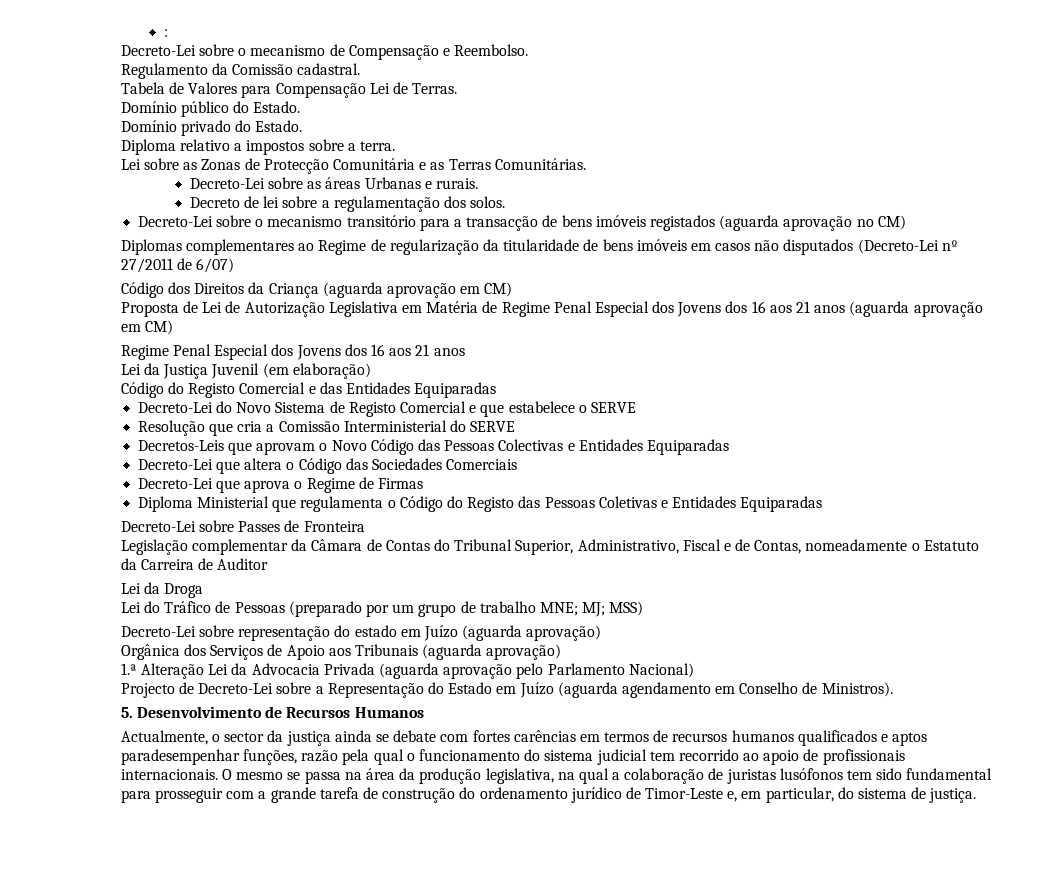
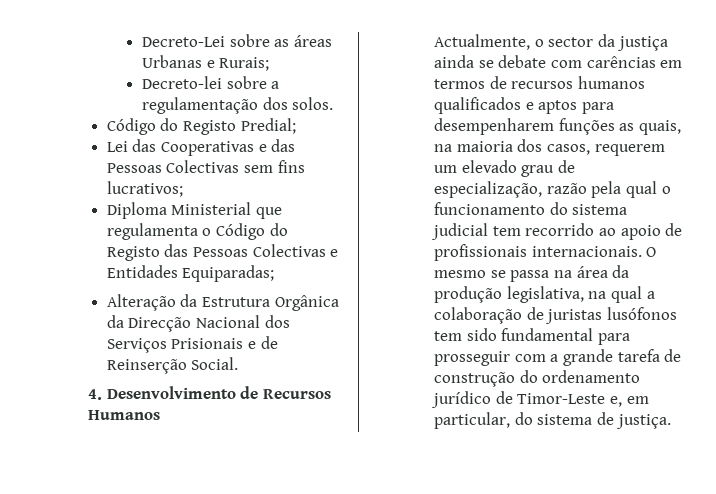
[163,29,168,37] [120,44,529,60] [120,63,361,79] [120,82,458,98] [120,101,301,117] [120,120,303,136] [120,139,395,155] [120,158,586,174] : // Decreto-Lei sobre o mecanismo de Compensação e Reembolso. // Regulamento da Comissão cadastral. // Tabela de Valores para Compensação Lei de Terras. // Domínio público do Estado. // Domínio privado do Estado. // Diploma relativo a impostos sobre a terra. // Lei sobre as Zonas de Protecção Comunitária e as Terras Comunitárias. // -> (142, 41) none
[435,178,478,189] [189,196,280,208] rurais. // Decreto de lei -> [219,57,270,71] [142,76,223,89] Rurais; // Decreto-lei
[137,215,906,231] [120,239,958,255] [120,258,235,273] [120,282,513,298] [120,301,983,317] [120,320,174,335] [120,344,465,360] [120,363,371,379] [120,382,497,398] [137,401,636,417] [137,420,516,436] [137,439,729,455] [137,458,518,474] [137,477,424,493] Decreto-Lei sobre o mecanismo transitório para a transacção de bens imóveis registados (aguarda aprovação no CM) // Diplomas complementares ao Regime de regularização da titularidade de bens imóveis em casos não disputados (Decreto-Lei nº 27/2011 de 6/07) // Código dos Direitos da Criança (aguarda aprovação em CM) // Proposta de Lei de Autorização Legislativa em Matéria de Regime Penal Especial dos Jovens dos 16 aos 21 anos (aguarda aprovação em CM) // Regime Penal Especial dos Jovens dos 16 aos 21 anos // Lei da Justiça Juvenil (em elaboração) // Código do Registo Comercial e das Entidades Equiparadas // Decreto-Lei do Novo Sistema de Registo Comercial e que estabelece o SERVE // Resolução que cria a Comissão Interministerial do SERVE // Decretos-Leis que aprovam o Novo Código das Pessoas Colectivas e Entidades Equiparadas // Decreto-Lei que altera o Código das Sociedades Comerciais // Decreto-Lei que aprova o Regime de Firmas -> [106,118,296,135] [106,139,296,156] [106,160,305,173] [106,181,183,197] Código do Registo Predial; // Lei das Cooperativas e das Pessoas Colectivas sem fins lucrativos;
[598,496,823,512] [120,520,365,532] [120,539,979,555] [120,558,269,570] [120,582,204,598] [120,601,644,617] [120,625,602,641] [120,644,562,660] [120,663,694,679] [120,682,893,698] [120,707,133,718] Coletivas e Entidades Equiparadas // Decreto-Lei sobre Passes de Fronteira // Legislação complementar da Câmara de Contas do Tribunal Superior, Administrativo, Fiscal e de Contas, nomeadamente o Estatuto da Carreira de Auditor // Lei da Droga // Lei do Tráfico de Pessoas (preparado por um grupo de trabalho MNE; MJ; MSS) // Decreto-Lei sobre representação do estado em Juízo (aguarda aprovação) // Orgânica dos Serviços de Apoio aos Tribunais (aguarda aprovação) // 1.ª Alteração Lei da Advocacia Privada (aguarda aprovação pelo Parlamento Nacional) // Projecto de Decreto-Lei sobre a Representação do Estado em Juízo (aguarda agendamento em Conselho de Ministros). // 5. -> [252,244,339,257] [106,265,275,282] [106,294,339,311] [106,315,290,332] [106,336,278,353] [106,357,239,374] [88,389,103,400] Colectivas e Entidades Equiparadas; // Alteração da Estrutura Orgânica da Direcção Nacional dos Serviços Prisionais e de Reinserção Social. // 4.
[472,730,510,742] fortes -> (582, 64) none
[120,749,298,765] paradesempenhar funções, -> [581,102,614,114] [434,118,681,135] [434,139,665,156] [434,160,575,177] [434,181,543,198] para desempenharem funções as quais, na maioria dos casos, requerem um elevado grau de especialização,

